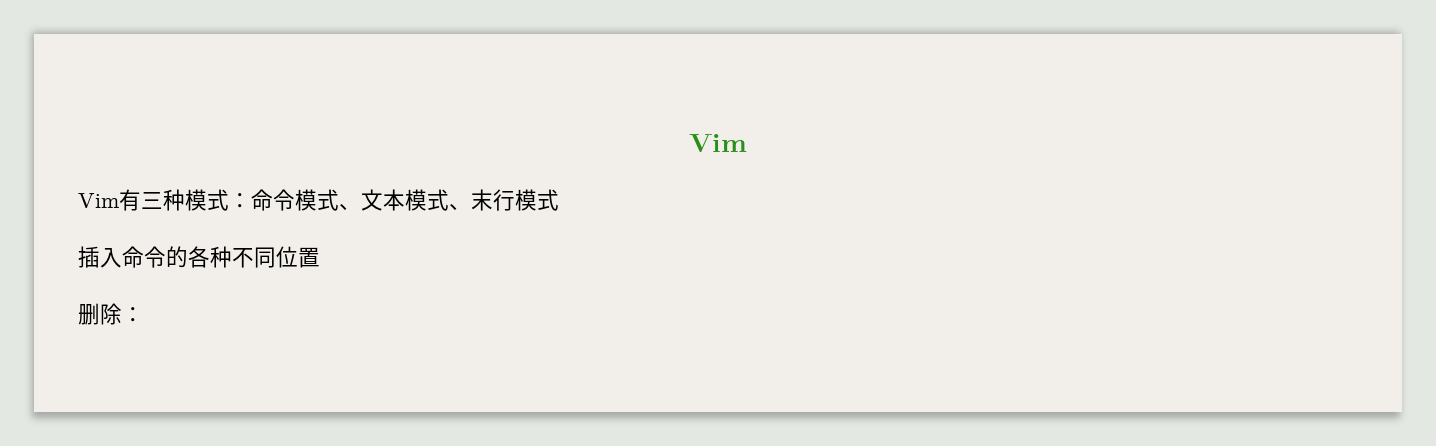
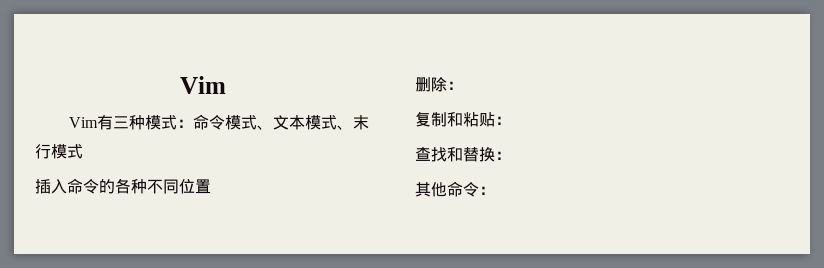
(144, 314) none -> [415,112,511,127] [415,147,511,162] [415,181,495,197] // 复制和粘贴： // 查找和替换： // 其他命令：

